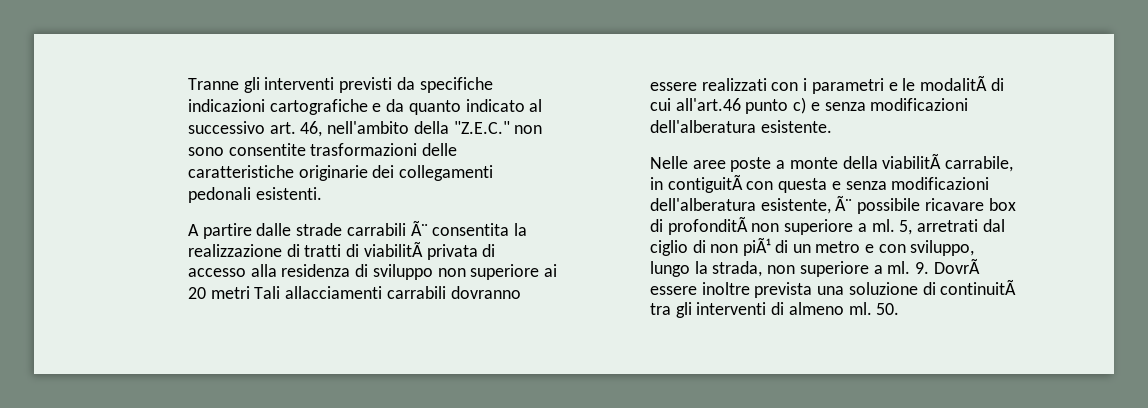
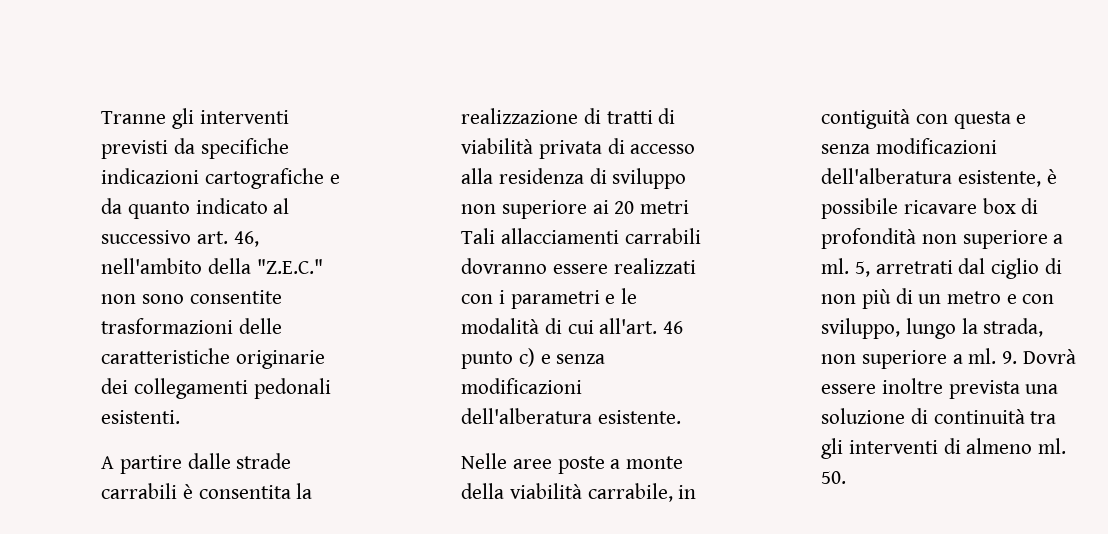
[410,220,428,236] Ã¨ -> [183,484,194,499] è
[363,241,423,257] viabilitÃ -> [461,138,534,154] viabilità
[919,75,987,91] modalitÃ -> [461,318,540,334] modalità
[675,98,741,111] all'art.46 -> [599,318,684,334] all'art. 46
[882,153,942,169] viabilitÃ -> [510,483,583,499] viabilità
[667,174,743,193] contiguitÃ -> [821,109,911,129] contiguità
[835,195,853,211] Ã¨ -> [1046,169,1057,184] è
[667,216,748,235] profonditÃ -> [821,228,917,249] profondità
[743,237,772,256] piÃ¹ -> [862,289,892,309] più
[933,258,980,274] DovrÃ -> [1022,349,1076,364] Dovrà
[940,279,1017,295] continuitÃ -> [933,409,1025,424] continuità

